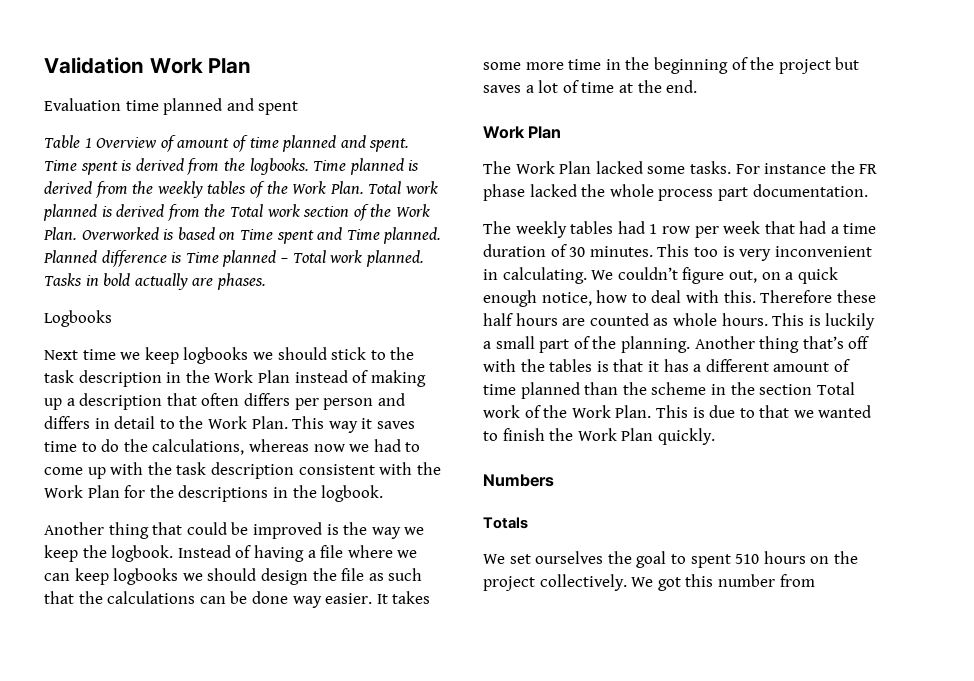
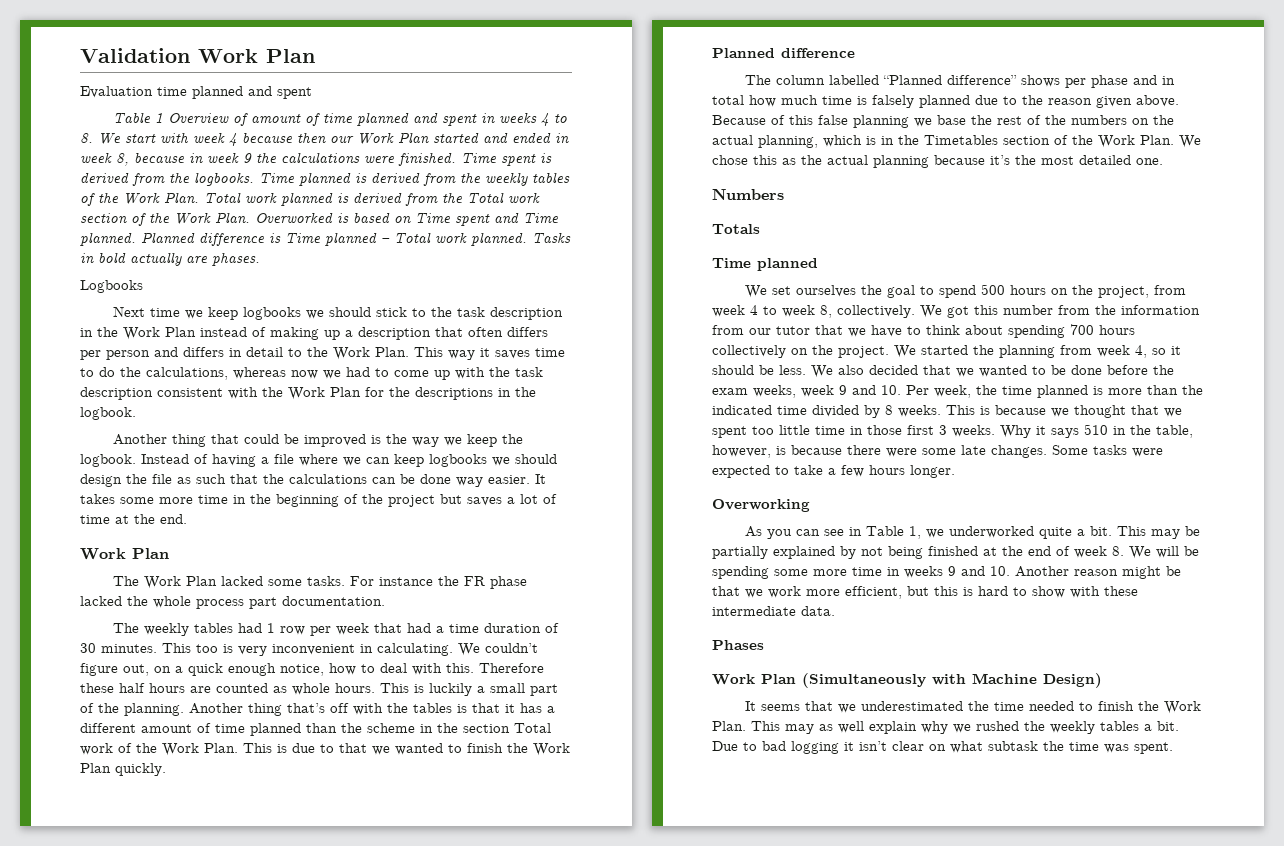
[369,138,410,152] spent. -> [441,112,567,126] [80,132,569,146] [80,152,456,166] spent in weeks 4 to 8. We start with week 4 because then our Work Plan started and ended in week 8, because in week 9 the calculations were finished.
(715, 436) none -> [712,48,855,58] [744,75,1175,88] [712,95,1179,108] [712,115,1174,128] [712,135,1201,148] [712,155,1163,168] // Planned difference // The column labelled “Planned difference” shows per phase and in total how much time is falsely planned due to the reason given above. Because of this false planning we base the rest of the numbers on the actual planning, which is in the Timetables section of the Work Plan. We chose this as the actual planning because it’s the most detailed one.
(528, 523) none -> [712,258,818,271] // Time planned
[690,554,760,568] spent 510 -> [938,284,1005,298] spend 500
[483,576,535,591] project -> [1097,285,1186,298] [712,305,832,318] project, from week 4 to week 8,
(815, 580) none -> [1095,305,1200,315] [712,324,1135,338] [712,345,1181,358] [712,365,1174,378] [712,385,1203,398] [712,405,1182,418] [712,424,1193,438] [712,445,1163,458] [712,465,955,478] [712,499,810,512] [744,526,1200,539] [712,546,1199,559] [712,566,1181,579] [712,586,1138,599] [712,606,835,616] [712,640,764,650] [712,673,1102,688] [744,701,1201,714] [712,721,1179,734] [712,741,1173,754] the information from our tutor that we have to think about spending 700 hours collectively on the project. We started the planning from week 4, so it should be less. We also decided that we wanted to be done before the exam weeks, week 9 and 10. Per week, the time planned is more than the indicated time divided by 8 weeks. This is because we thought that we spent too little time in those first 3 weeks. Why it says 510 in the table, however, is because there were some late changes. Some tasks were expected to take a few hours longer. // Overworking // As you can see in Table 1, we underworked quite a bit. This may be partially explained by not being finished at the end of week 8. We will be spending some more time in weeks 9 and 10. Another reason might be that we work more efficient, but this is hard to show with these intermediate data. // Phases // Work Plan (Simultaneously with Machine Design) // It seems that we underestimated the time needed to finish the Work Plan. This may as well explain why we rushed the weekly tables a bit. Due to bad logging it isn’t clear on what subtask the time was spent.

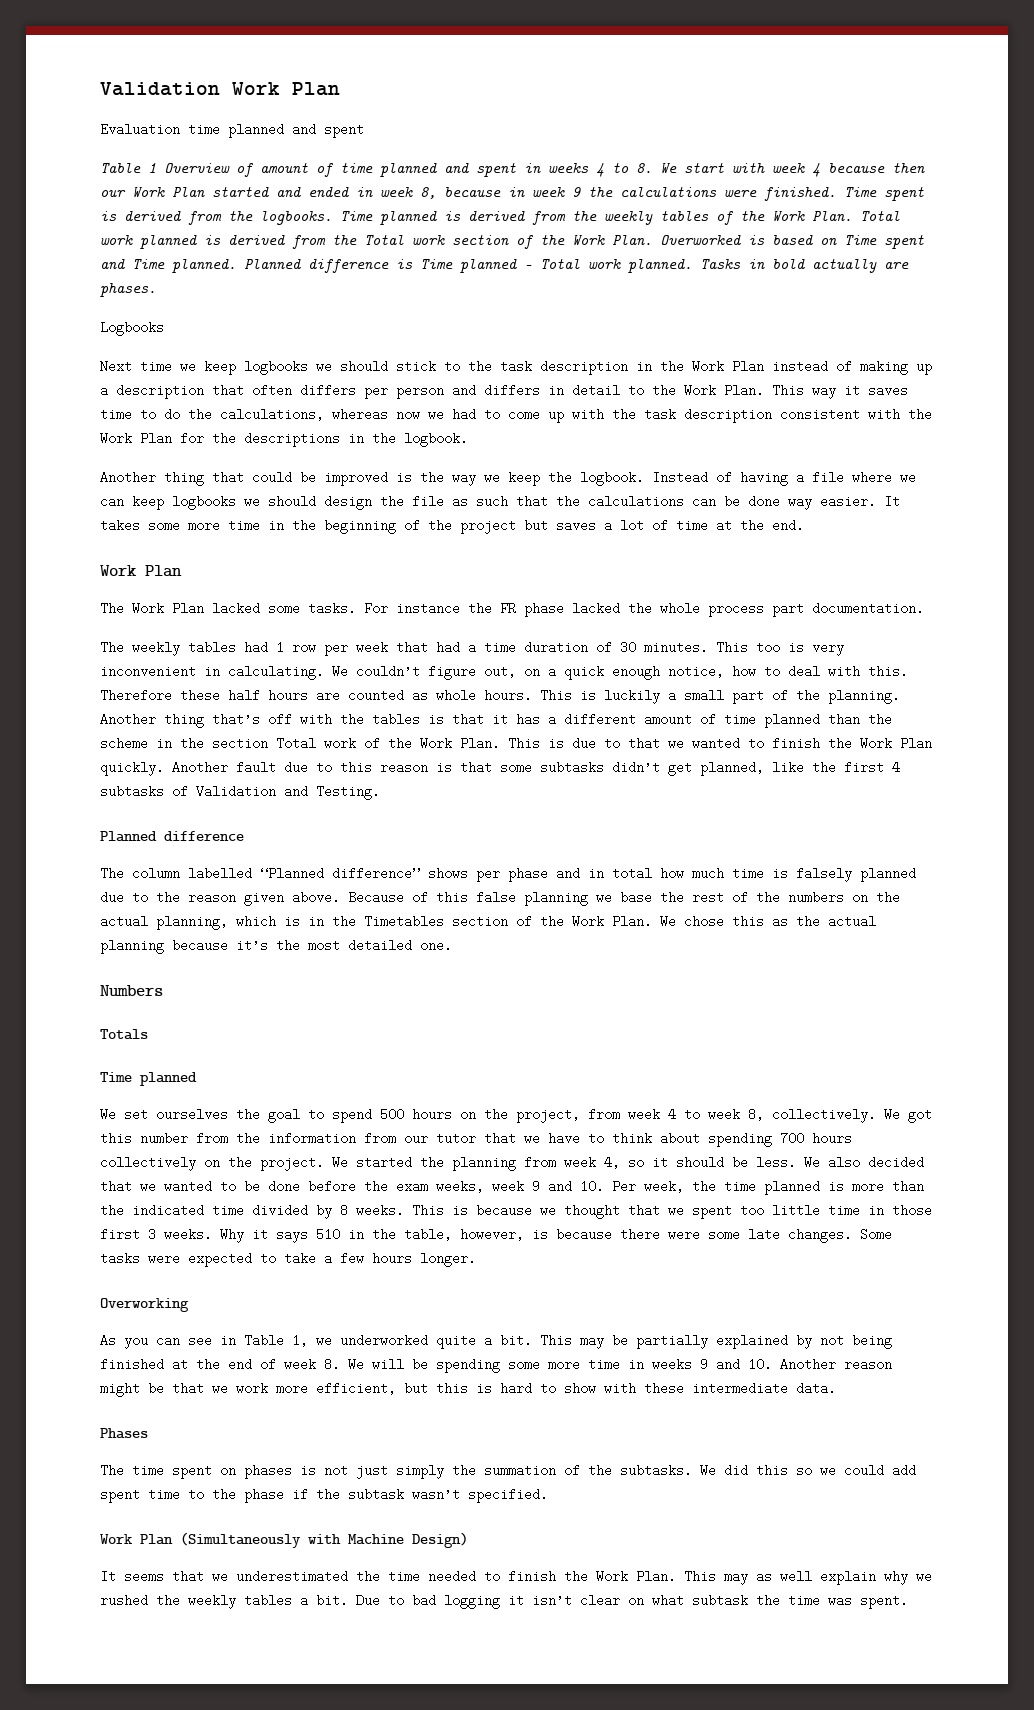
(166, 769) none -> [172,761,900,776] [100,785,380,800] Another fault due to this reason is that some subtasks didn’t get planned, like the first 4 subtasks of Validation and Testing.
(764, 645) none -> [100,1464,916,1479] [100,1488,548,1503] // The time spent on phases is not just simply the summation of the subtasks. We did this so we could add spent time to the phase if the subtask wasn’t specified.

